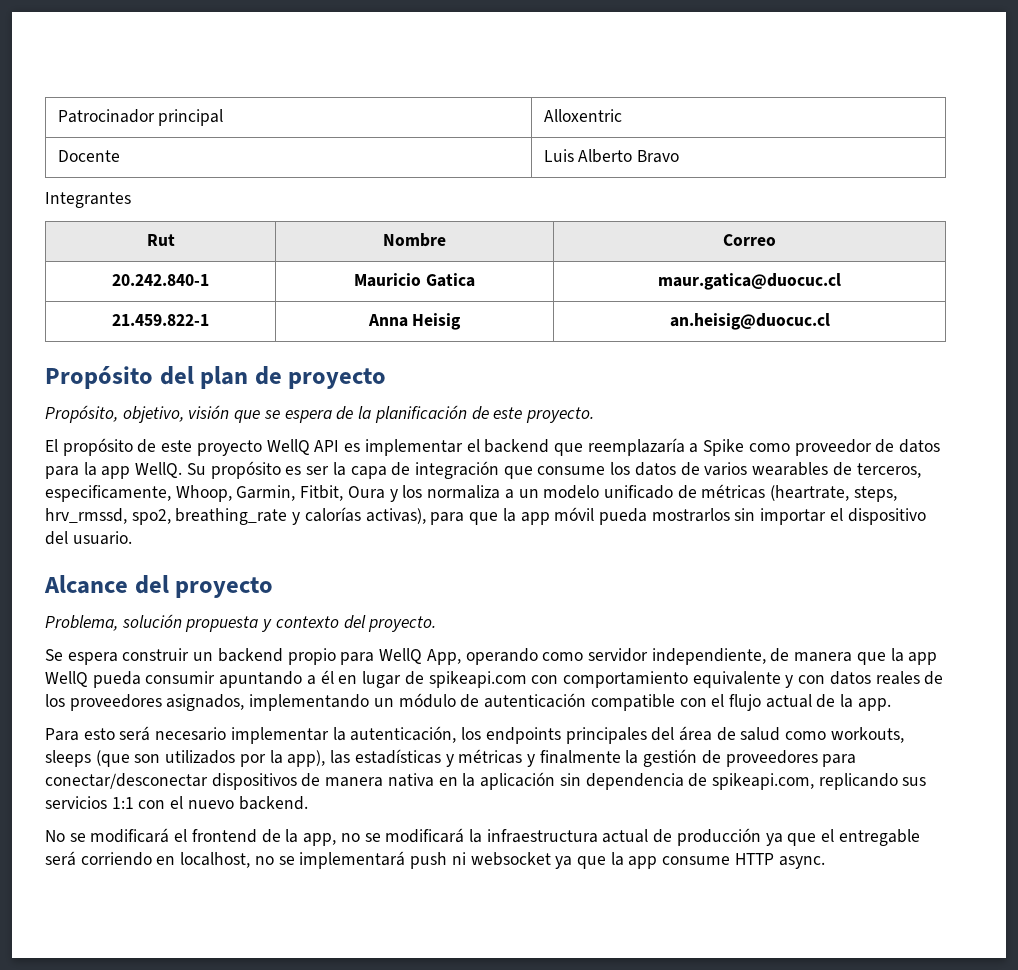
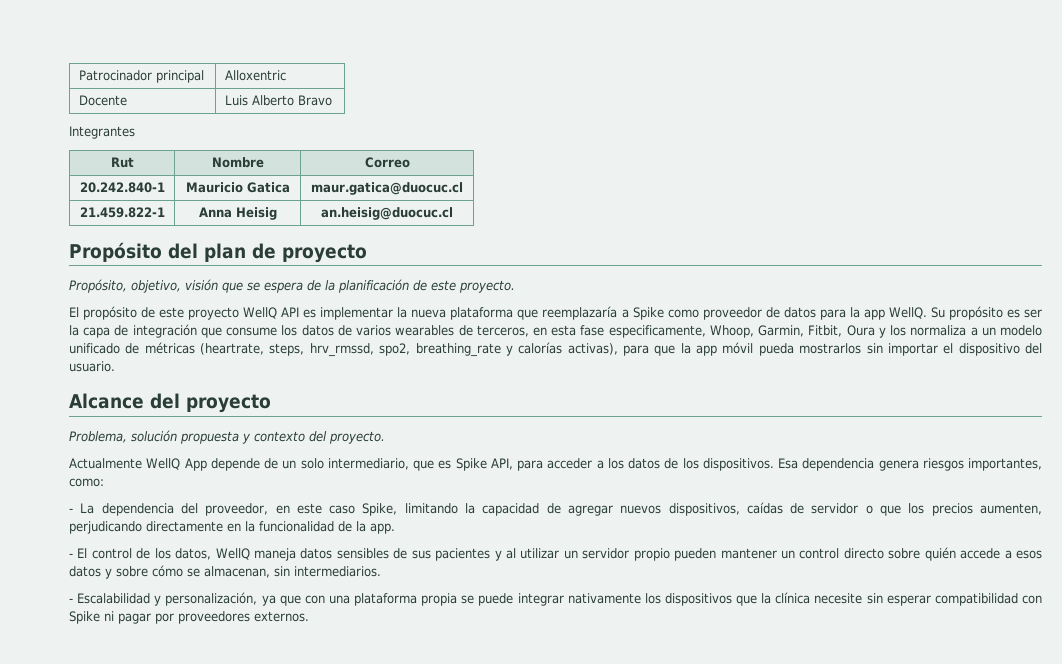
[466,439,550,453] el backend -> [397,307,514,320] la nueva plataforma
(921, 470) none -> [533,325,605,336] en esta fase
[45,648,938,665] [45,670,944,688] [45,693,891,711] [45,726,904,744] [45,749,857,767] [45,772,927,790] [45,796,308,810] [45,828,920,846] [45,851,825,869] Se espera construir un backend propio para WellQ App, operando como servidor independiente, de manera que la app WellQ pueda consumir apuntando a él en lugar de spikeapi.com con comportamiento equivalente y con datos reales de los proveedores asignados, implementando un módulo de autenticación compatible con el flujo actual de la app. // Para esto será necesario implementar la autenticación, los endpoints principales del área de salud como workouts, sleeps (que son utilizados por la app), las estadísticas y métricas y finalmente la gestión de proveedores para conectar/desconectar dispositivos de manera nativa en la aplicación sin dependencia de spikeapi.com, replicando sus servicios 1:1 con el nuevo backend. // No se modificará el frontend de la app, no se modificará la infraestructura actual de producción ya que el entregable será corriendo en localhost, no se implementará push ni websocket ya que la app consume HTTP async. -> [69,458,1042,471] [69,478,104,487] [69,502,1043,516] [69,521,395,534] [69,547,1043,561] [69,565,381,579] [69,592,1043,606] [69,611,309,624] Actualmente WellQ App depende de un solo intermediario, que es Spike API, para acceder a los datos de los dispositivos. Esa dependencia genera riesgos importantes, como: // - La dependencia del proveedor, en este caso Spike, limitando la capacidad de agregar nuevos dispositivos, caídas de servidor o que los precios aumenten, perjudicando directamente en la funcionalidad de la app. // - El control de los datos, WellQ maneja datos sensibles de sus pacientes y al utilizar un servidor propio pueden mantener un control directo sobre quién accede a esos datos y sobre cómo se almacenan, sin intermediarios. // - Escalabilidad y personalización, ya que con una plataforma propia se puede integrar nativamente los dispositivos que la clínica necesite sin esperar compatibilidad con Spike ni pagar por proveedores externos.

